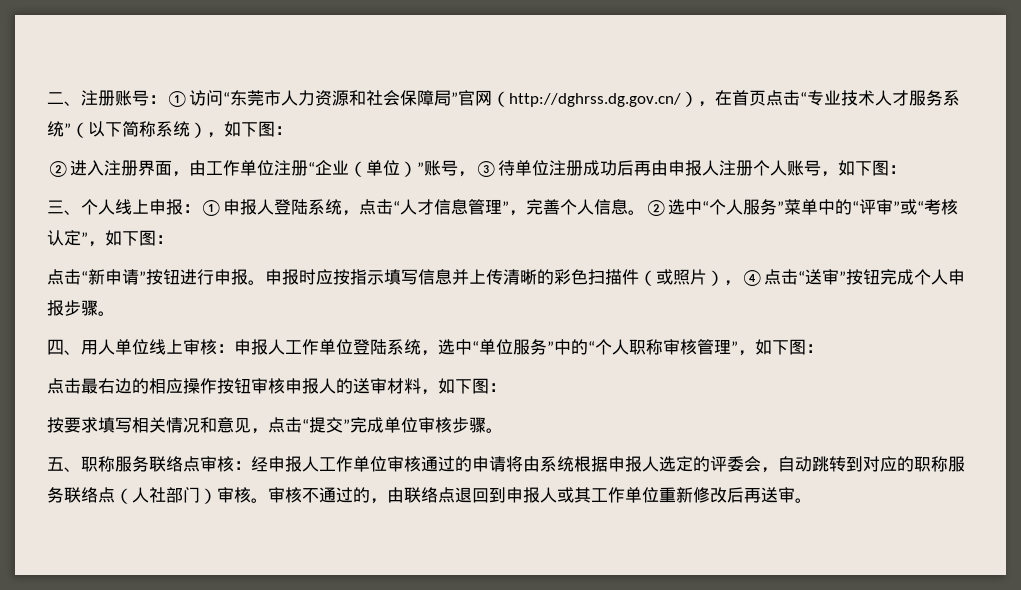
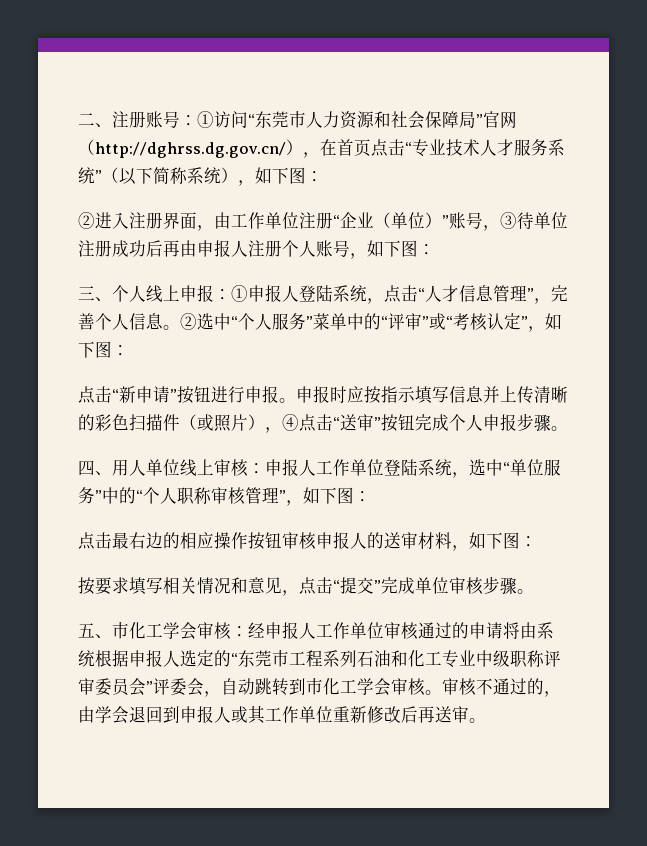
[81,456,200,472] 职称服务联络点 -> [112,622,197,640] 市化工学会
(710, 464) none -> [231,650,561,668] [78,678,153,696] “东莞市工程系列石油和化工专业中级职称评审委员会”
[863,456,965,472] [47,487,217,504] 对应的职称服务联络点（人社部门） -> [306,678,391,696] 市化工学会
[404,487,455,503] 联络点 -> [95,706,129,724] 学会

